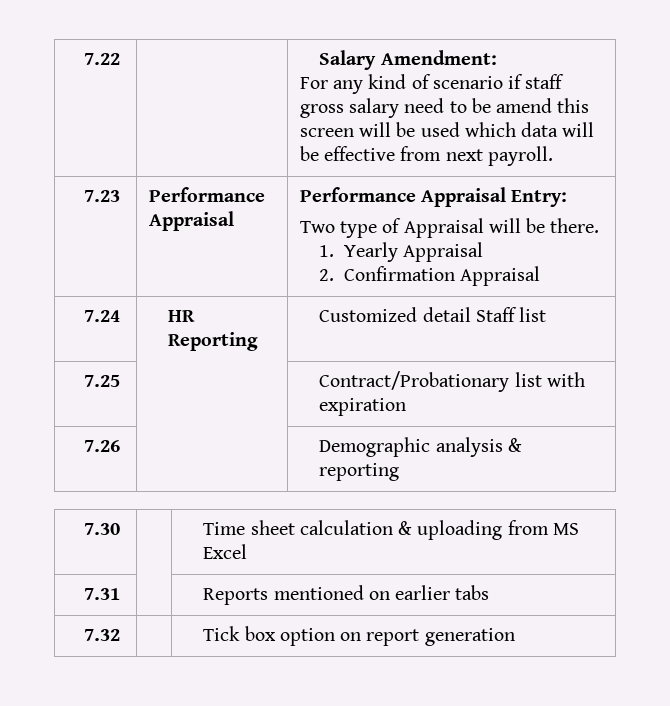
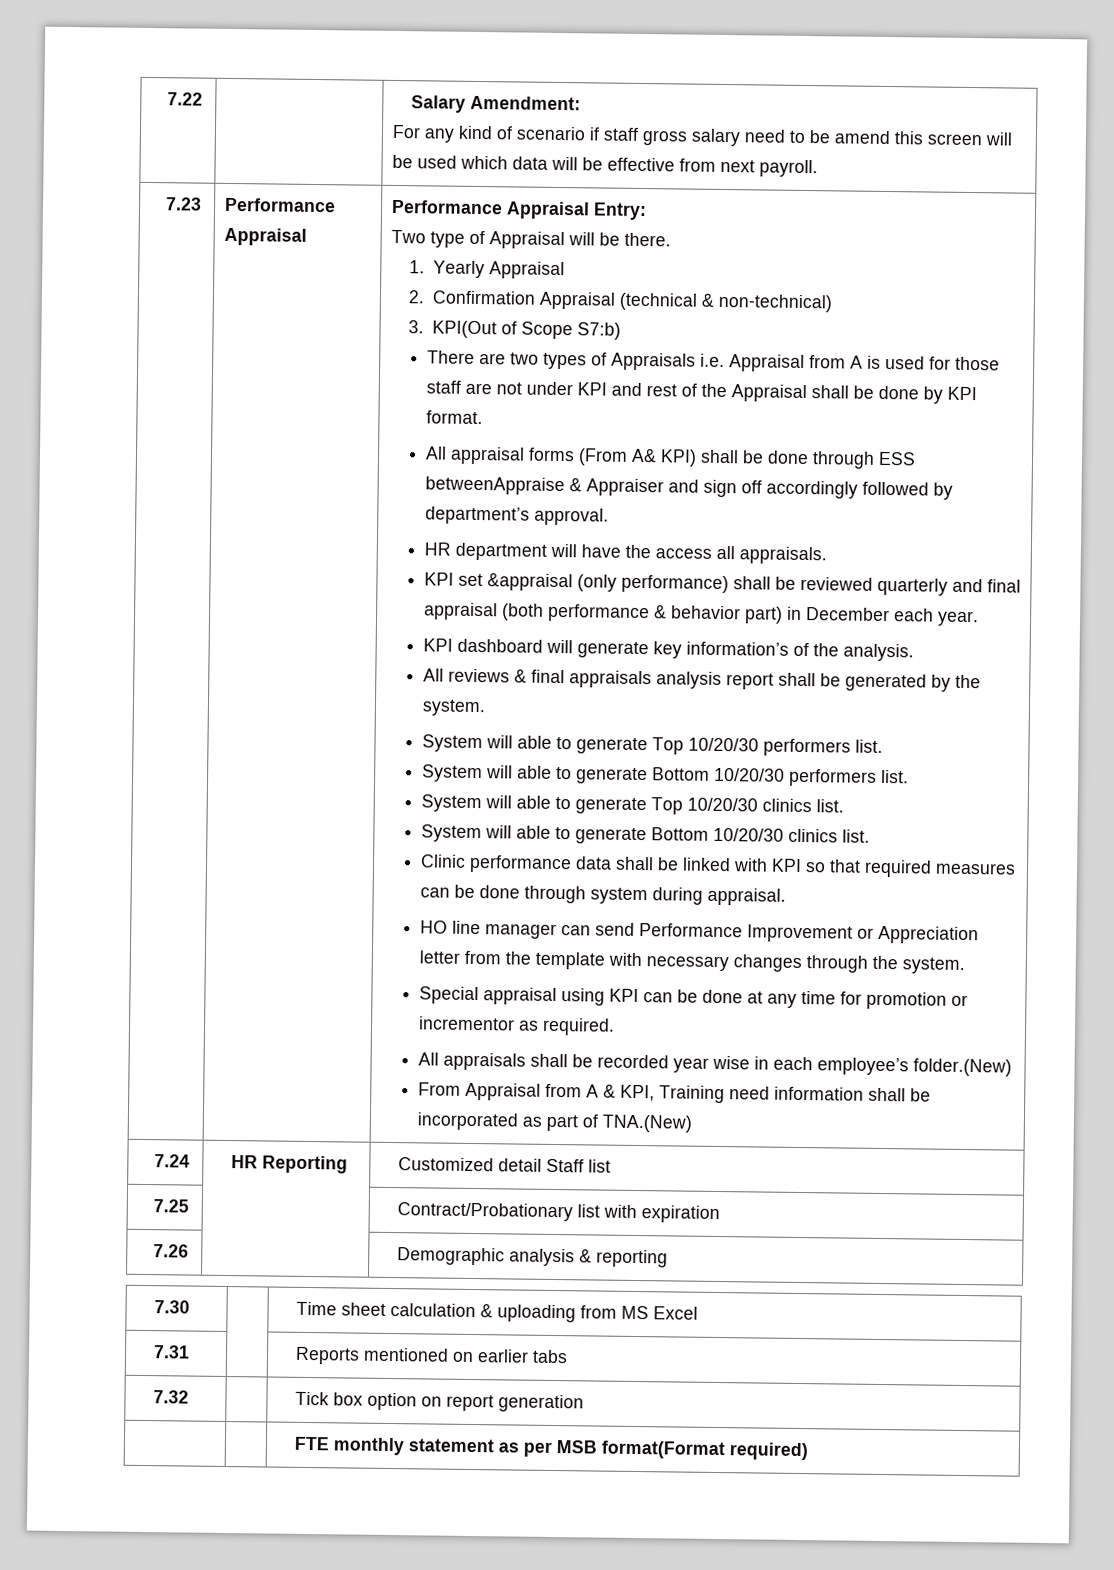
(541, 276) none -> [618,292,833,313] [407,320,621,340] [427,350,1001,372] [426,380,978,404] [426,410,484,425] [425,446,917,469] [425,476,954,500] [425,506,610,526] [424,542,828,565] [424,572,1022,596] [424,602,980,627] [423,638,915,662] [423,668,982,692] [422,699,487,717] [422,734,884,757] [422,764,910,787] [421,794,845,815] [421,824,871,845] [420,854,1017,878] [420,884,787,906] [420,920,980,945] [419,950,966,975] [419,986,969,1010] [419,1016,616,1036] [418,1052,1013,1077] [418,1082,932,1104] [417,1112,693,1133] (technical & non-technical) // 3. KPI(Out of Scope S7:b) // There are two types of Appraisals i.e. Appraisal from A is used for those staff are not under KPI and rest of the Appraisal shall be done by KPI format. // All appraisal forms (From A& KPI) shall be done through ESS betweenAppraise & Appraiser and sign off accordingly followed by department’s approval. // HR department will have the access all appraisals. // KPI set &appraisal (only performance) shall be reviewed quarterly and final appraisal (both performance & behavior part) in December each year. // KPI dashboard will generate key information’s of the analysis. // All reviews & final appraisals analysis report shall be generated by the system. // System will able to generate Top 10/20/30 performers list. // System will able to generate Bottom 10/20/30 performers list. // System will able to generate Top 10/20/30 clinics list. // System will able to generate Bottom 10/20/30 clinics list. // Clinic performance data shall be linked with KPI so that required measures can be done through system during appraisal. // HO line manager can send Performance Improvement or Appreciation letter from the template with necessary changes through the system. // Special appraisal using KPI can be done at any time for promotion or incrementor as required. // All appraisals shall be recorded year wise in each employee’s folder.(New) // From Appraisal from A & KPI, Training need information shall be incorporated as part of TNA.(New)
(515, 637) none -> [293,1436,808,1461] // | | FTE monthly statement as per MSB format(Format required)

